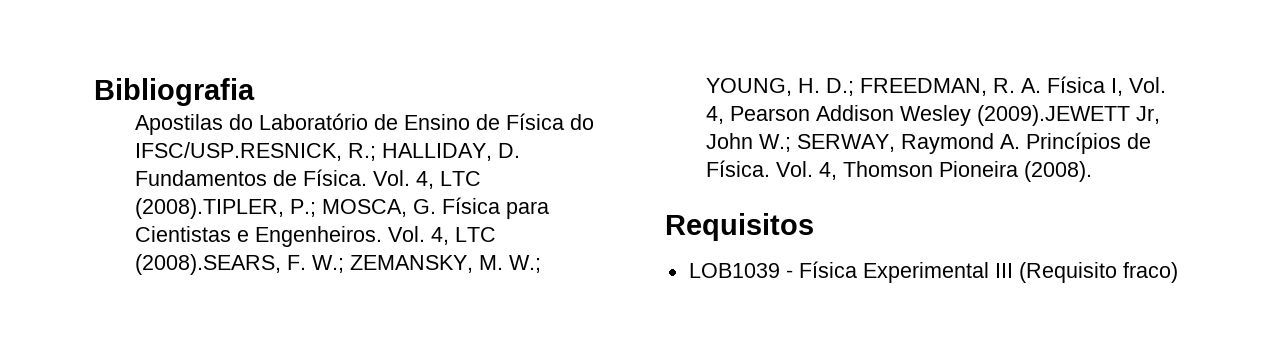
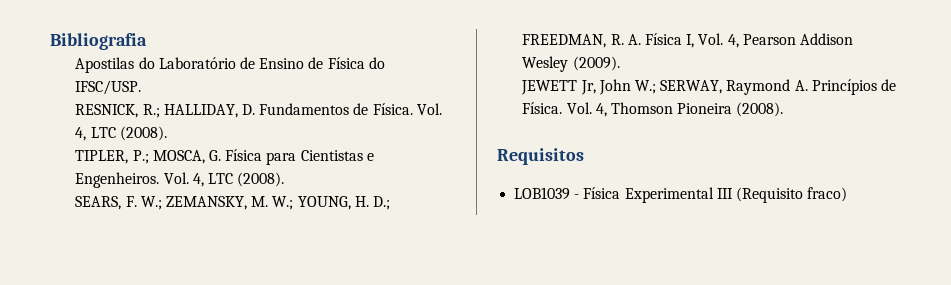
[135,142,343,161] IFSC/USP.RESNICK, -> [75,80,142,95] [75,104,139,118] IFSC/USP. // RESNICK,
[135,198,285,219] (2008).TIPLER, -> [119,126,167,141] [75,150,129,164] (2008). // TIPLER,
[135,254,282,275] (2008).SEARS, -> [237,172,285,187] [75,196,122,210] (2008). // SEARS,
[977,105,1131,126] (2009).JEWETT -> [572,56,620,71] [521,80,578,95] (2009). // JEWETT

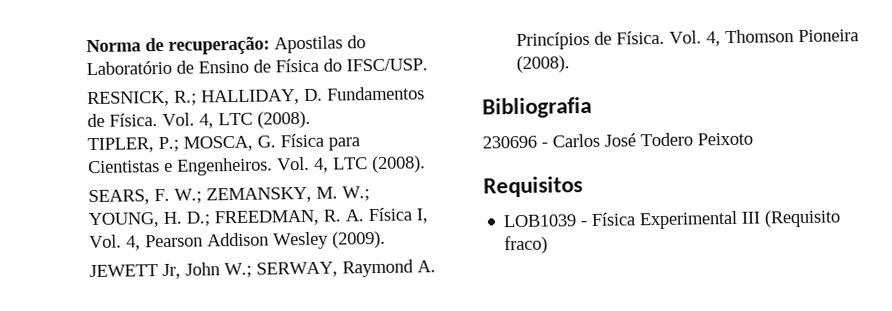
[50,33,147,50] Bibliografia // -> [85,36,270,55] Norma de recuperação:
(784, 109) none -> [482,96,592,119] [482,132,753,149] // Bibliografia // 230696 - Carlos José Todero Peixoto

